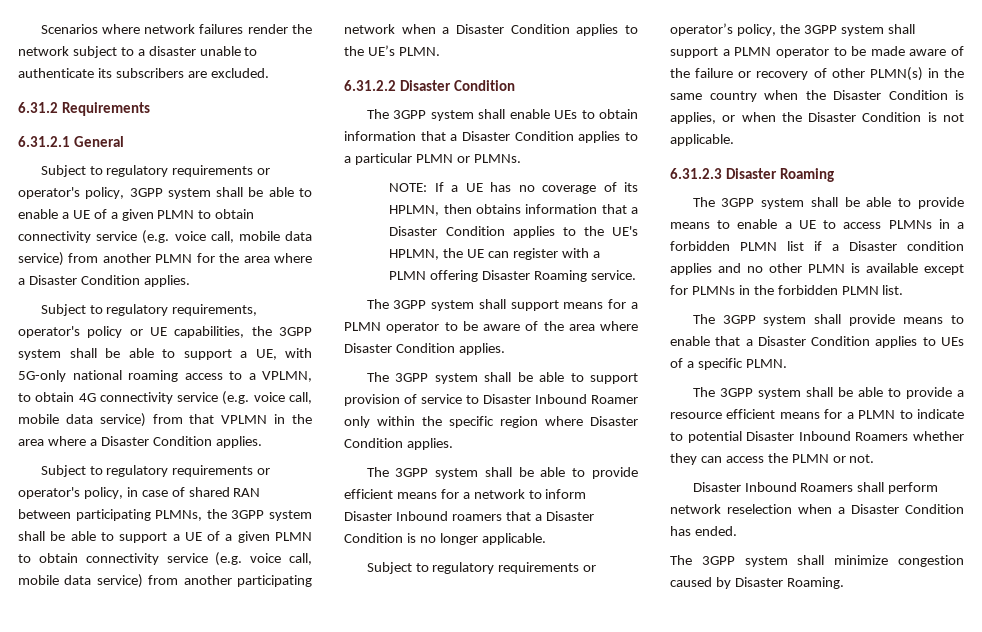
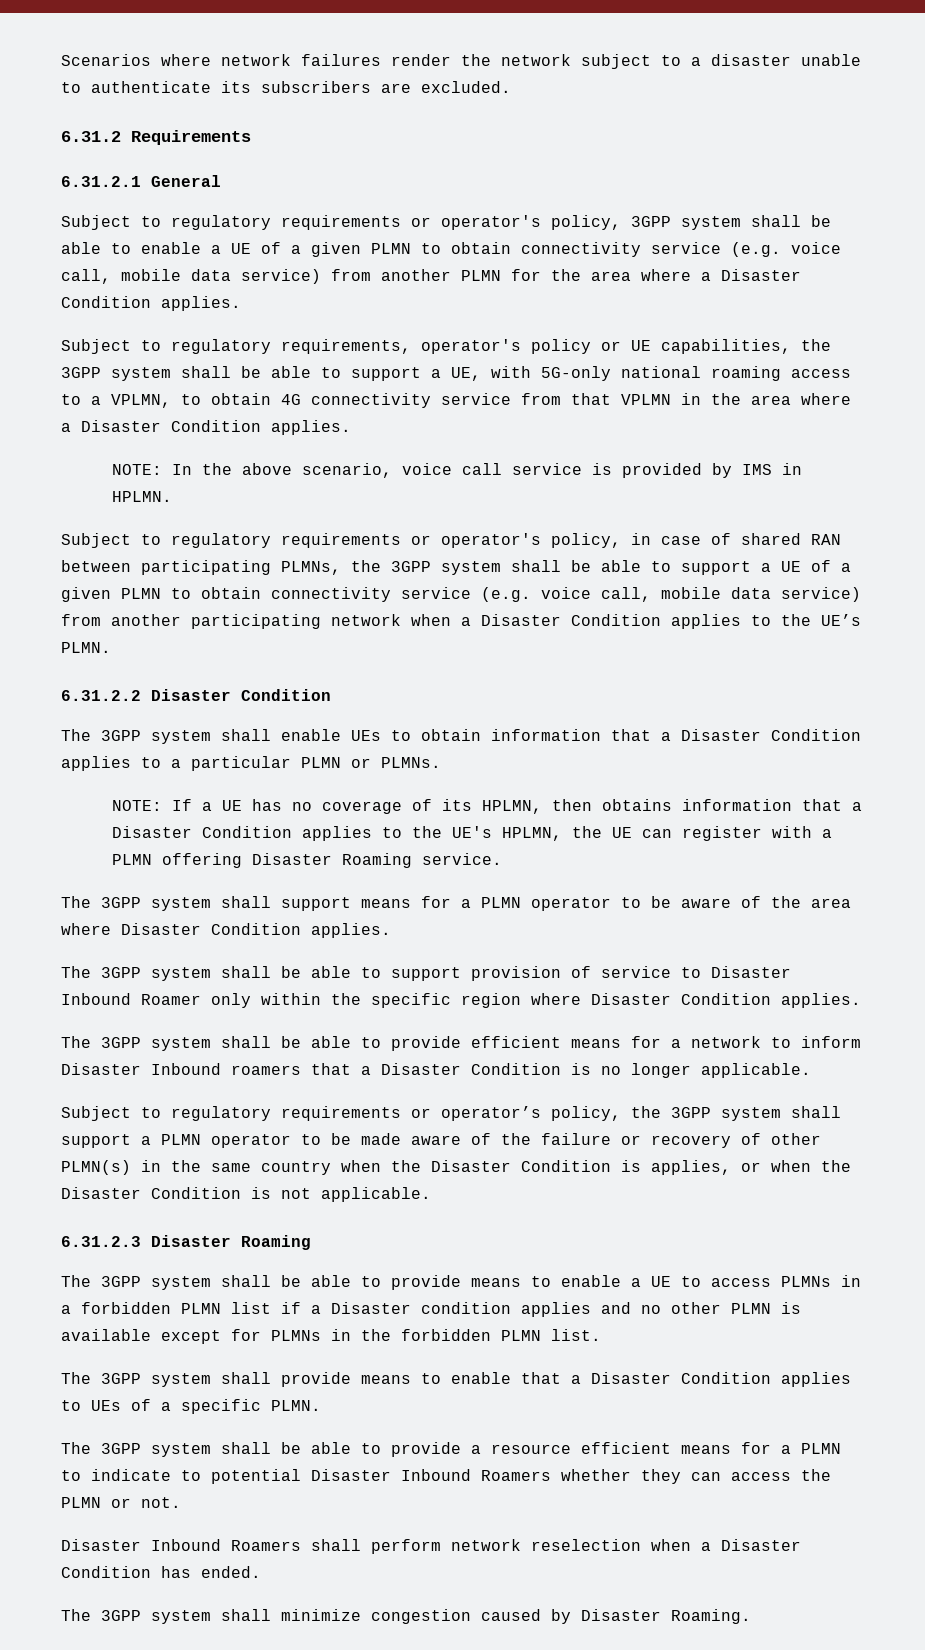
[222,391,312,405] [18,413,146,427] (e.g. voice call, mobile data service) -> (511, 399) none
(262, 442) none -> [111,463,802,478] [111,491,172,502] // NOTE: In the above scenario, voice call service is provided by IMS in HPLMN.

